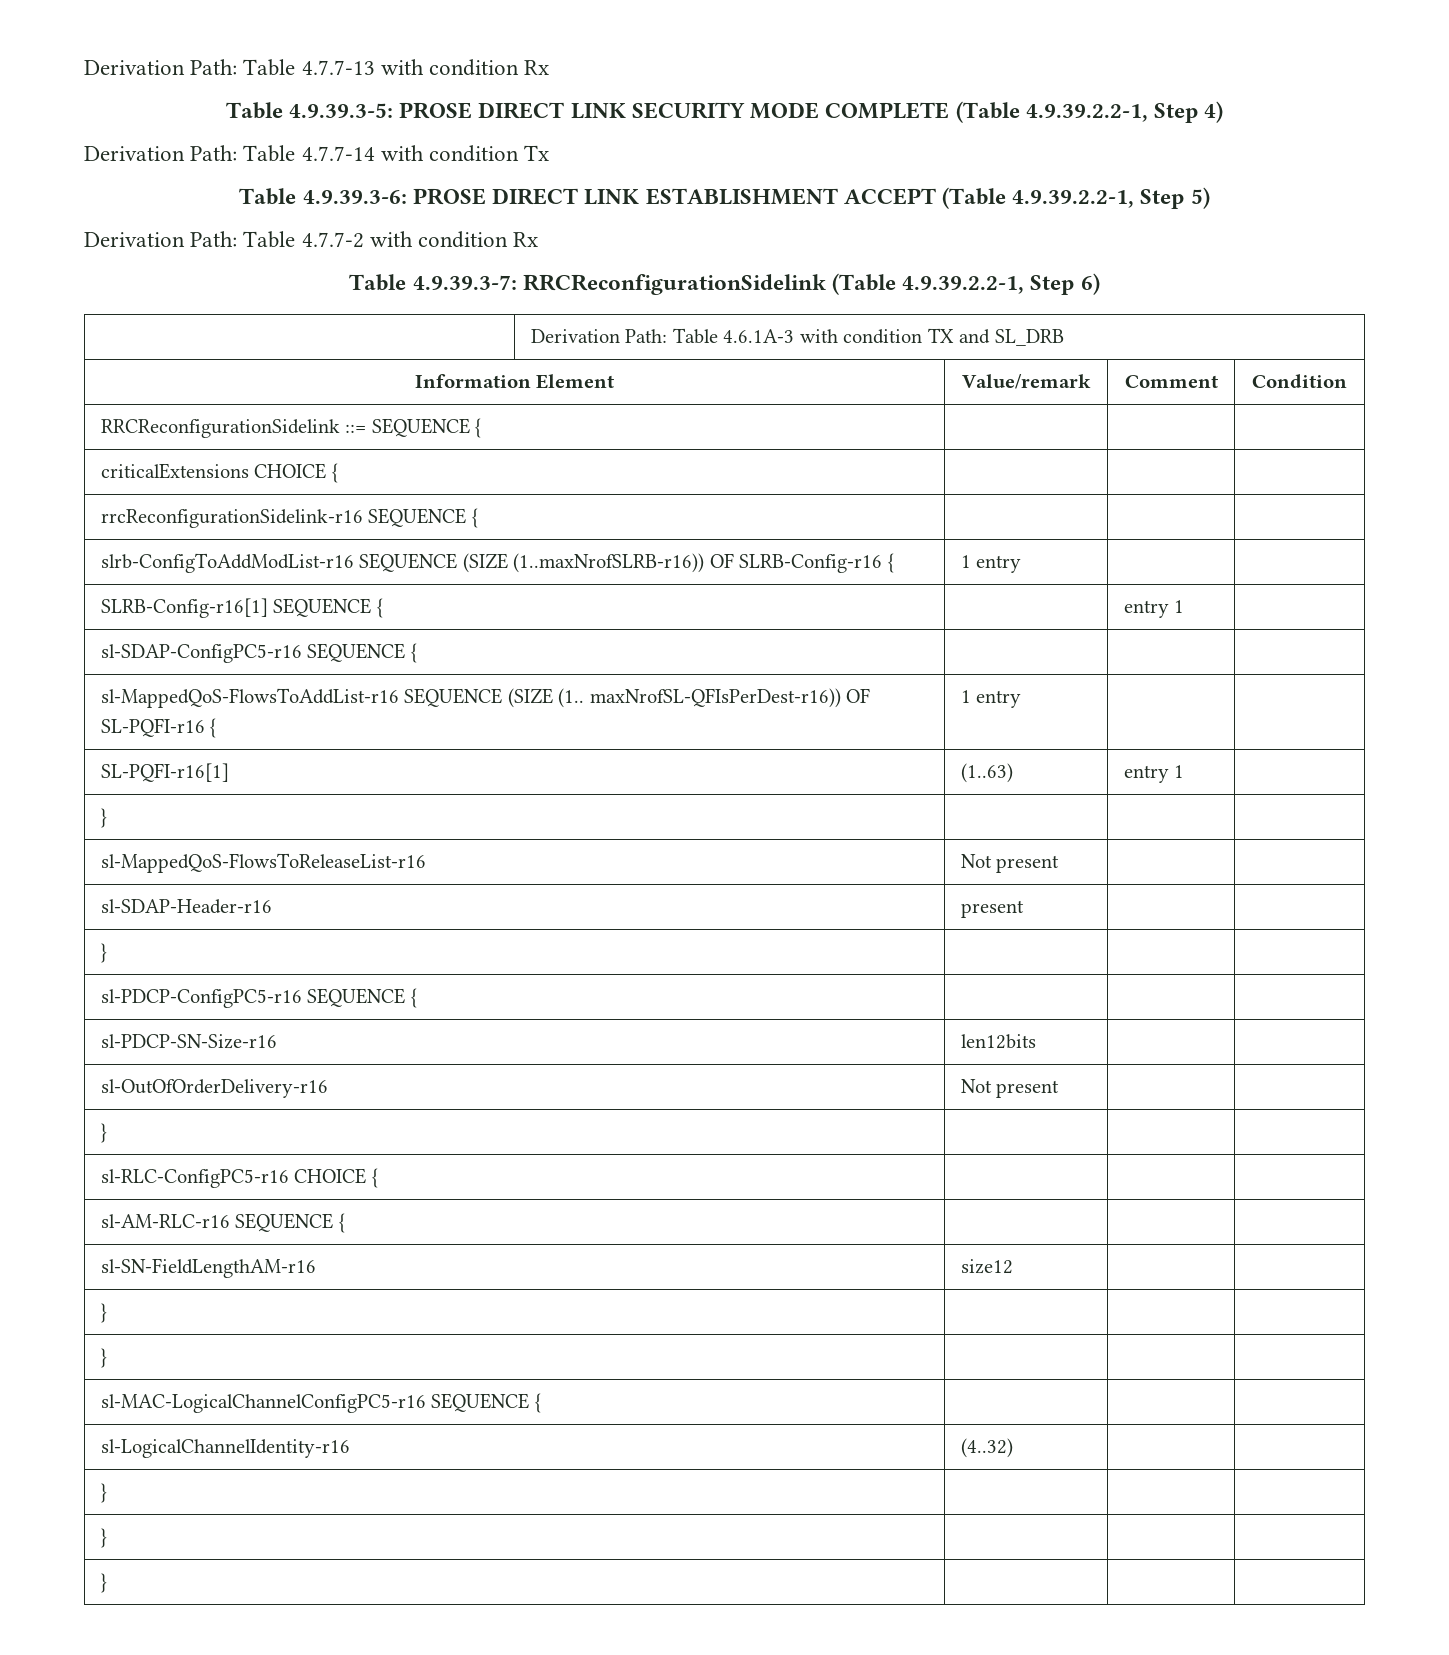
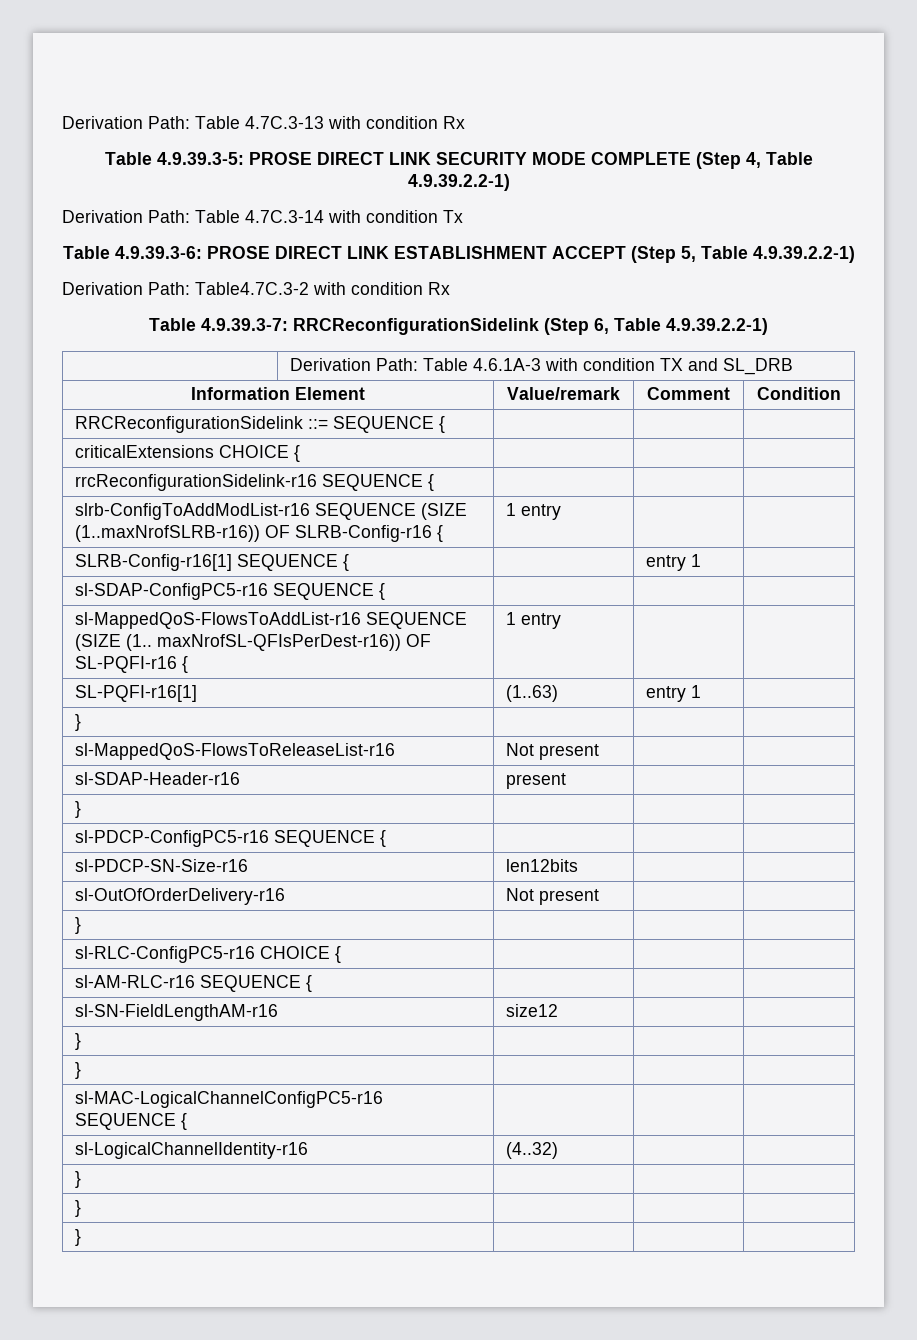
[84,59,375,76] Derivation Path: Table 4.7.7-13 -> [62,116,324,129] Derivation Path: Table 4.7C.3-13
[955,101,1224,123] [84,145,375,162] (Table 4.9.39.2.2-1, Step 4) // Derivation Path: Table 4.7.7-14 -> [695,152,813,169] [407,174,510,191] [62,210,324,223] (Step 4, Table 4.9.39.2.2-1) // Derivation Path: Table 4.7C.3-14
[941,187,1210,209] [84,231,364,248] (Table 4.9.39.2.2-1, Step 5) // Derivation Path: Table 4.7.7-2 -> [630,246,855,263] [62,282,309,295] (Step 5, Table 4.9.39.2.2-1) // Derivation Path: Table4.7C.3-2
[832,273,1100,295] (Table 4.9.39.2.2-1, Step 6) -> [544,318,768,335] (Step 6, Table 4.9.39.2.2-1)

